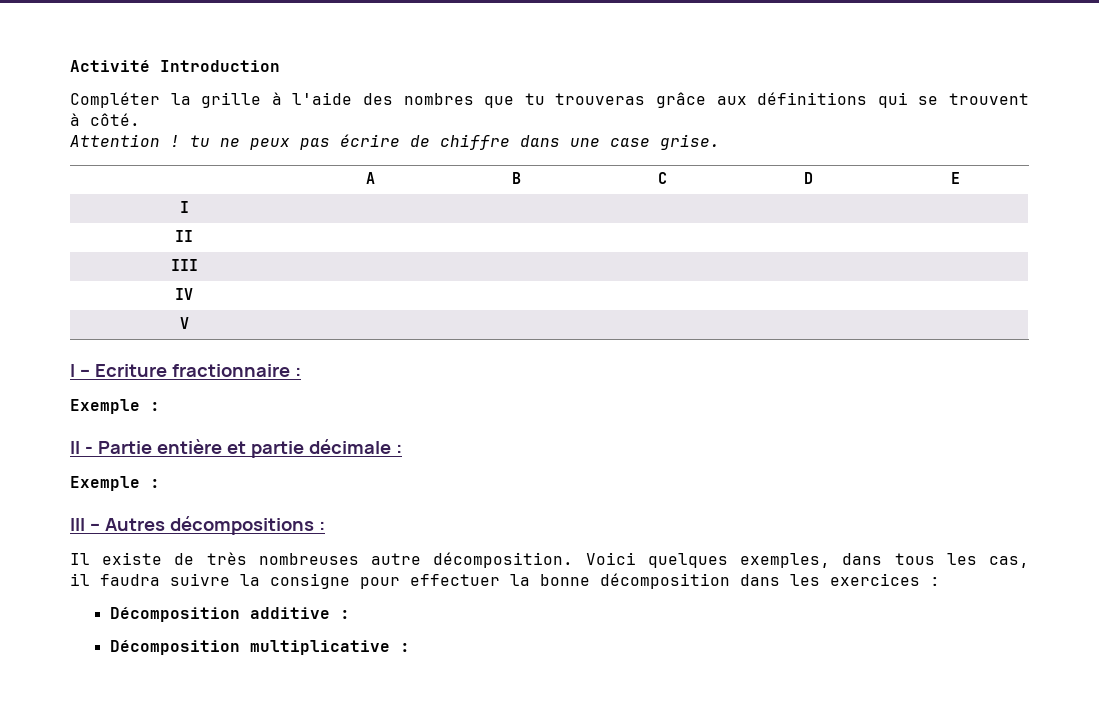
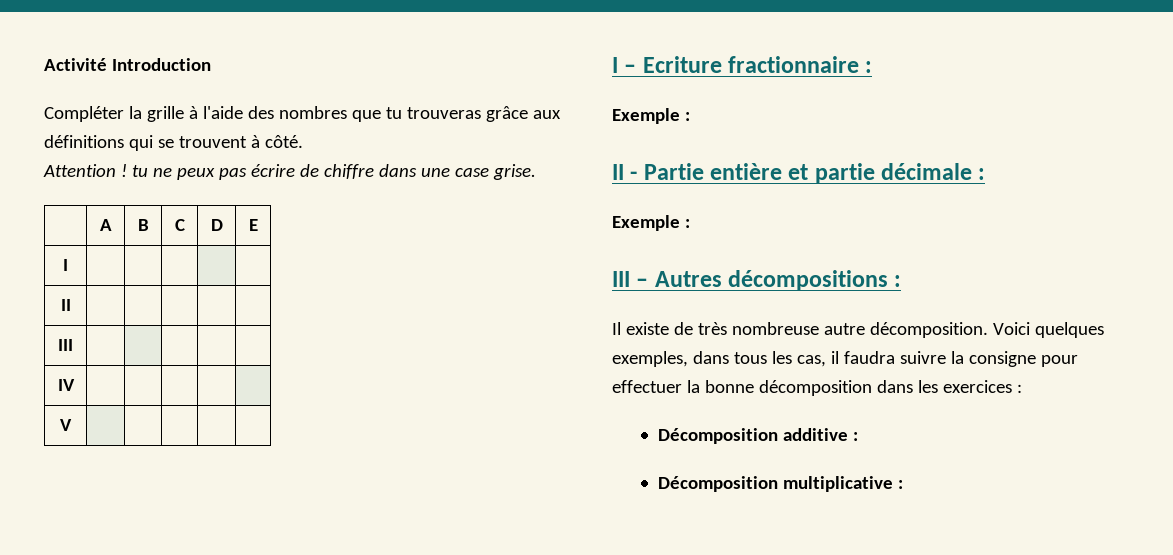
[258,553,359,565] nombreuses -> [731,322,819,335] nombreuse

